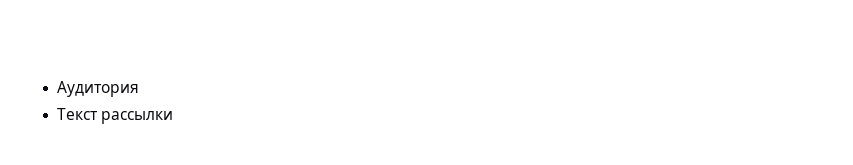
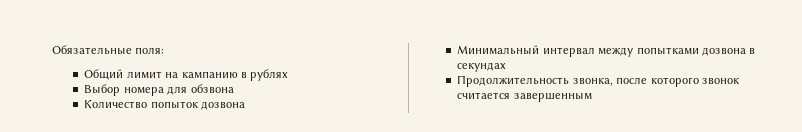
[57,81,140,97] [57,108,174,124] Аудитория // Текст рассылки -> [52,45,165,55] [84,69,289,81] [84,84,234,96] [84,100,246,110] [457,45,756,57] [457,62,507,72] [457,75,739,87] [457,92,592,102] Обязательные поля: // Общий лимит на кампанию в рублях // Выбор номера для обзвона // Количество попыток дозвона // Минимальный интервал между попытками дозвона в секундах // Продолжительность звонка, после которого звонок считается завершенным

